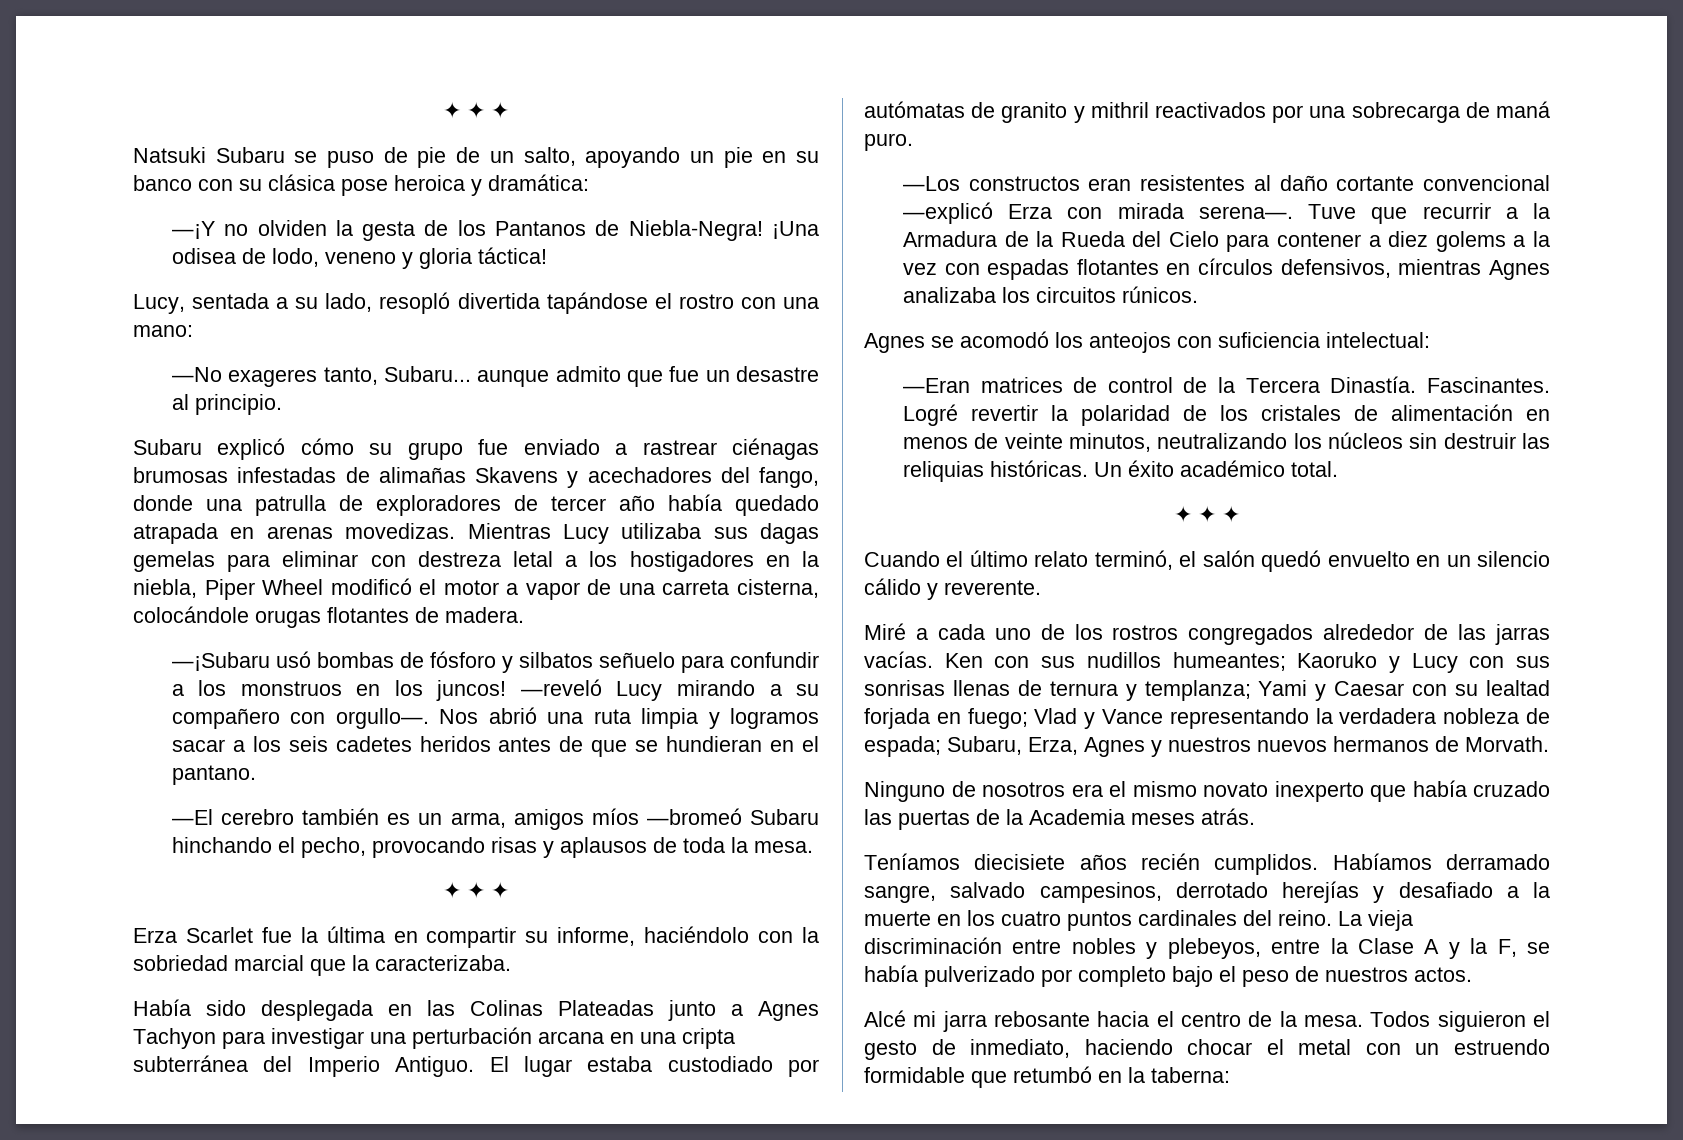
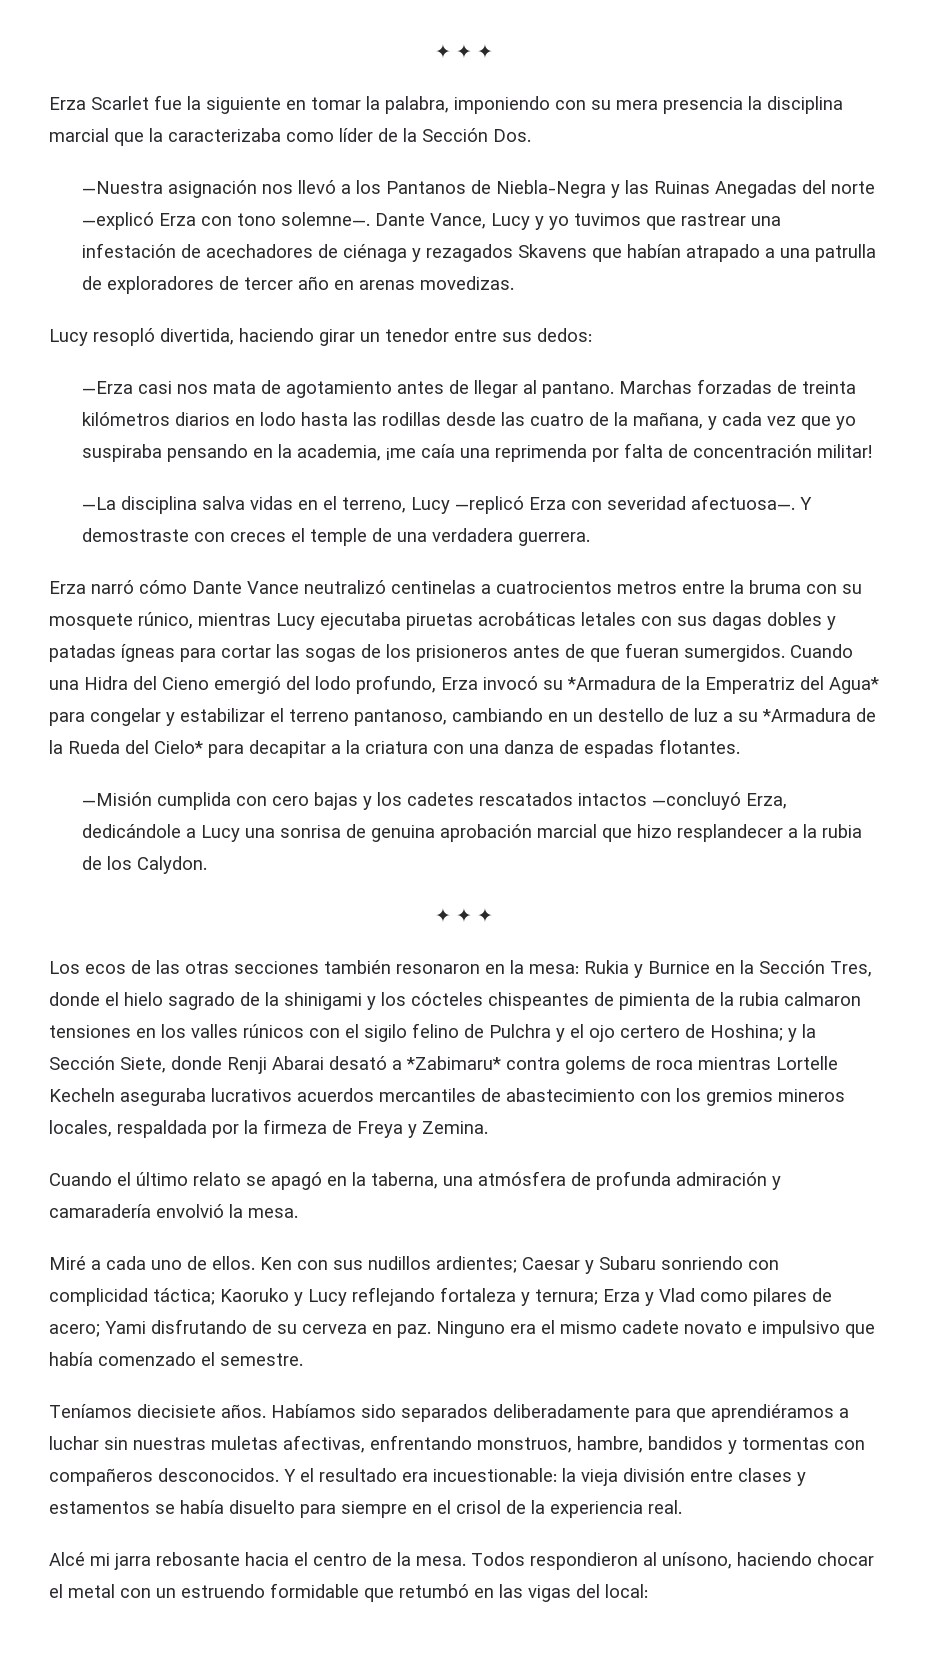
[443,101,509,119] [133,147,819,168] [133,174,589,196] [171,220,819,241] [171,247,547,269] [133,292,820,314] [133,325,193,337] [171,366,819,387] [171,394,282,415] [133,438,820,460] [133,467,819,488] [133,494,819,516] [133,523,819,544] [133,551,819,572] [133,578,819,600] [133,606,524,628] [171,651,819,673] [171,679,819,701] [171,707,819,729] [171,736,820,757] [171,765,256,785] [171,808,819,830] [171,837,813,858] [443,881,509,899] [133,926,819,948] [133,955,511,976] [133,999,819,1021] [133,1027,735,1049] [133,1055,819,1077] [864,101,1550,123] [864,133,913,151] [902,175,1550,191] [902,202,1550,224] [902,231,1550,252] [902,258,1550,280] [902,286,1198,303] [864,331,1430,353] [902,376,1550,393] [902,404,1550,426] [902,432,1550,452] [902,460,1338,482] [1174,505,1240,523] [864,550,1550,572] [864,578,1041,600] ✦ ✦ ✦ // Natsuki Subaru se puso de pie de un salto, apoyando un pie en su banco con su clásica pose heroica y dramática: // —¡Y no olviden la gesta de los Pantanos de Niebla-Negra! ¡Una odisea de lodo, veneno y gloria táctica! // Lucy, sentada a su lado, resopló divertida tapándose el rostro con una mano: // —No exageres tanto, Subaru... aunque admito que fue un desastre al principio. // Subaru explicó cómo su grupo fue enviado a rastrear ciénagas brumosas infestadas de alimañas Skavens y acechadores del fango, donde una patrulla de exploradores de tercer año había quedado atrapada en arenas movedizas. Mientras Lucy utilizaba sus dagas gemelas para eliminar con destreza letal a los hostigadores en la niebla, Piper Wheel modificó el motor a vapor de una carreta cisterna, colocándole orugas flotantes de madera. // —¡Subaru usó bombas de fósforo y silbatos señuelo para confundir a los monstruos en los juncos! —reveló Lucy mirando a su compañero con orgullo—. Nos abrió una ruta limpia y logramos sacar a los seis cadetes heridos antes de que se hundieran en el pantano. // —El cerebro también es un arma, amigos míos —bromeó Subaru hinchando el pecho, provocando risas y aplausos de toda la mesa. // ✦ ✦ ✦ // Erza Scarlet fue la última en compartir su informe, haciéndolo con la sobriedad marcial que la caracterizaba. // Había sido desplegada en las Colinas Plateadas junto a Agnes Tachyon para investigar una perturbación arcana en una cripta subterránea del Imperio Antiguo. El lugar estaba custodiado por autómatas de granito y mithril reactivados por una sobrecarga de maná puro. // —Los constructos eran resistentes al daño cortante convencional —explicó Erza con mirada serena—. Tuve que recurrir a la Armadura de la Rueda del Cielo para contener a diez golems a la vez con espadas flotantes en círculos defensivos, mientras Agnes analizaba los circuitos rúnicos. // Agnes se acomodó los anteojos con suficiencia intelectual: // —Eran matrices de control de la Tercera Dinastía. Fascinantes. Logré revertir la polaridad de los cristales de alimentación en menos de veinte minutos, neutralizando los núcleos sin destruir las reliquias históricas. Un éxito académico total. // ✦ ✦ ✦ // Cuando el último relato terminó, el salón quedó envuelto en un silencio cálido y reverente. -> [435,43,493,59] [49,95,843,114] [49,128,531,146] [81,180,875,198] [81,212,781,230] [81,243,876,262] [81,276,514,294] [49,328,592,346] [81,379,856,398] [81,412,856,430] [81,443,872,462] [81,495,812,514] [81,528,590,546] [49,580,862,594] [49,612,836,630] [49,643,853,662] [49,675,879,694] [49,708,876,726] [49,739,740,758] [81,792,787,810] [81,824,862,842] [81,856,207,874] [435,907,493,923] [49,960,872,978] [49,992,861,1010] [49,1023,816,1042] [49,1056,838,1074] [49,1088,845,1106] [49,1119,488,1138] [49,1171,781,1190] [49,1204,298,1218] ✦ ✦ ✦ // Erza Scarlet fue la siguiente en tomar la palabra, imponiendo con su mera presencia la disciplina marcial que la caracterizaba como líder de la Sección Dos. // —Nuestra asignación nos llevó a los Pantanos de Niebla-Negra y las Ruinas Anegadas del norte —explicó Erza con tono solemne—. Dante Vance, Lucy y yo tuvimos que rastrear una infestación de acechadores de ciénaga y rezagados Skavens que habían atrapado a una patrulla de exploradores de tercer año en arenas movedizas. // Lucy resopló divertida, haciendo girar un tenedor entre sus dedos: // —Erza casi nos mata de agotamiento antes de llegar al pantano. Marchas forzadas de treinta kilómetros diarios en lodo hasta las rodillas desde las cuatro de la mañana, y cada vez que yo suspiraba pensando en la academia, ¡me caía una reprimenda por falta de concentración militar! // —La disciplina salva vidas en el terreno, Lucy —replicó Erza con severidad afectuosa—. Y demostraste con creces el temple de una verdadera guerrera. // Erza narró cómo Dante Vance neutralizó centinelas a cuatrocientos metros entre la bruma con su mosquete rúnico, mientras Lucy ejecutaba piruetas acrobáticas letales con sus dagas dobles y patadas ígneas para cortar las sogas de los prisioneros antes de que fueran sumergidos. Cuando una Hidra del Cieno emergió del lodo profundo, Erza invocó su *Armadura de la Emperatriz del Agua* para congelar y estabilizar el terreno pantanoso, cambiando en un destello de luz a su *Armadura de la Rueda del Cielo* para decapitar a la criatura con una danza de espadas flotantes. // —Misión cumplida con cero bajas y los cadetes rescatados intactos —concluyó Erza, dedicándole a Lucy una sonrisa de genuina aprobación marcial que hizo resplandecer a la rubia de los Calydon. // ✦ ✦ ✦ // Los ecos de las otras secciones también resonaron en la mesa: Rukia y Burnice en la Sección Tres, donde el hielo sagrado de la shinigami y los cócteles chispeantes de pimienta de la rubia calmaron tensiones en los valles rúnicos con el sigilo felino de Pulchra y el ojo certero de Hoshina; y la Sección Siete, donde Renji Abarai desató a *Zabimaru* contra golems de roca mientras Lortelle Kecheln aseguraba lucrativos acuerdos mercantiles de abastecimiento con los gremios mineros locales, respaldada por la firmeza de Freya y Zemina. // Cuando el último relato se apagó en la taberna, una atmósfera de profunda admiración y camaradería envolvió la mesa.
[1074,624,1550,645] [864,651,1550,673] [864,680,1550,701] [864,708,1550,729] [864,736,1549,757] [864,780,1550,802] [864,808,1255,830] [864,853,1550,875] [864,881,1550,903] [864,910,1413,931] [864,937,1550,959] [864,965,1472,987] los rostros congregados alrededor de las jarras vacías. Ken con sus nudillos humeantes; Kaoruko y Lucy con sus sonrisas llenas de ternura y templanza; Yami y Caesar con su lealtad forjada en fuego; Vlad y Vance representando la verdadera nobleza de espada; Subaru, Erza, Agnes y nuestros nuevos hermanos de Morvath. // Ninguno de nosotros era el mismo novato inexperto que había cruzado las puertas de la Academia meses atrás. // Teníamos diecisiete años recién cumplidos. Habíamos derramado sangre, salvado campesinos, derrotado herejías y desafiado a la muerte en los cuatro puntos cardinales del reino. La vieja discriminación entre nobles y plebeyos, entre la Clase A y la F, se había pulverizado por completo bajo el peso de nuestros actos. -> [212,1256,779,1274] [49,1287,832,1306] [49,1319,875,1338] [49,1352,303,1366] [49,1404,849,1422] [49,1435,865,1454] [49,1468,806,1486] [49,1500,682,1518] ellos. Ken con sus nudillos ardientes; Caesar y Subaru sonriendo con complicidad táctica; Kaoruko y Lucy reflejando fortaleza y ternura; Erza y Vlad como pilares de acero; Yami disfrutando de su cerveza en paz. Ninguno era el mismo cadete novato e impulsivo que había comenzado el semestre. // Teníamos diecisiete años. Habíamos sido separados deliberadamente para que aprendiéramos a luchar sin nuestras muletas afectivas, enfrentando monstruos, hambre, bandidos y tormentas con compañeros desconocidos. Y el resultado era incuestionable: la vieja división entre clases y estamentos se había disuelto para siempre en el crisol de la experiencia real.
[1437,1011,1550,1032] [864,1039,1071,1060] siguieron el gesto de inmediato, -> [530,1552,732,1570] respondieron al unísono,
[1128,1067,1230,1083] la taberna: -> [499,1584,648,1602] las vigas del local:

